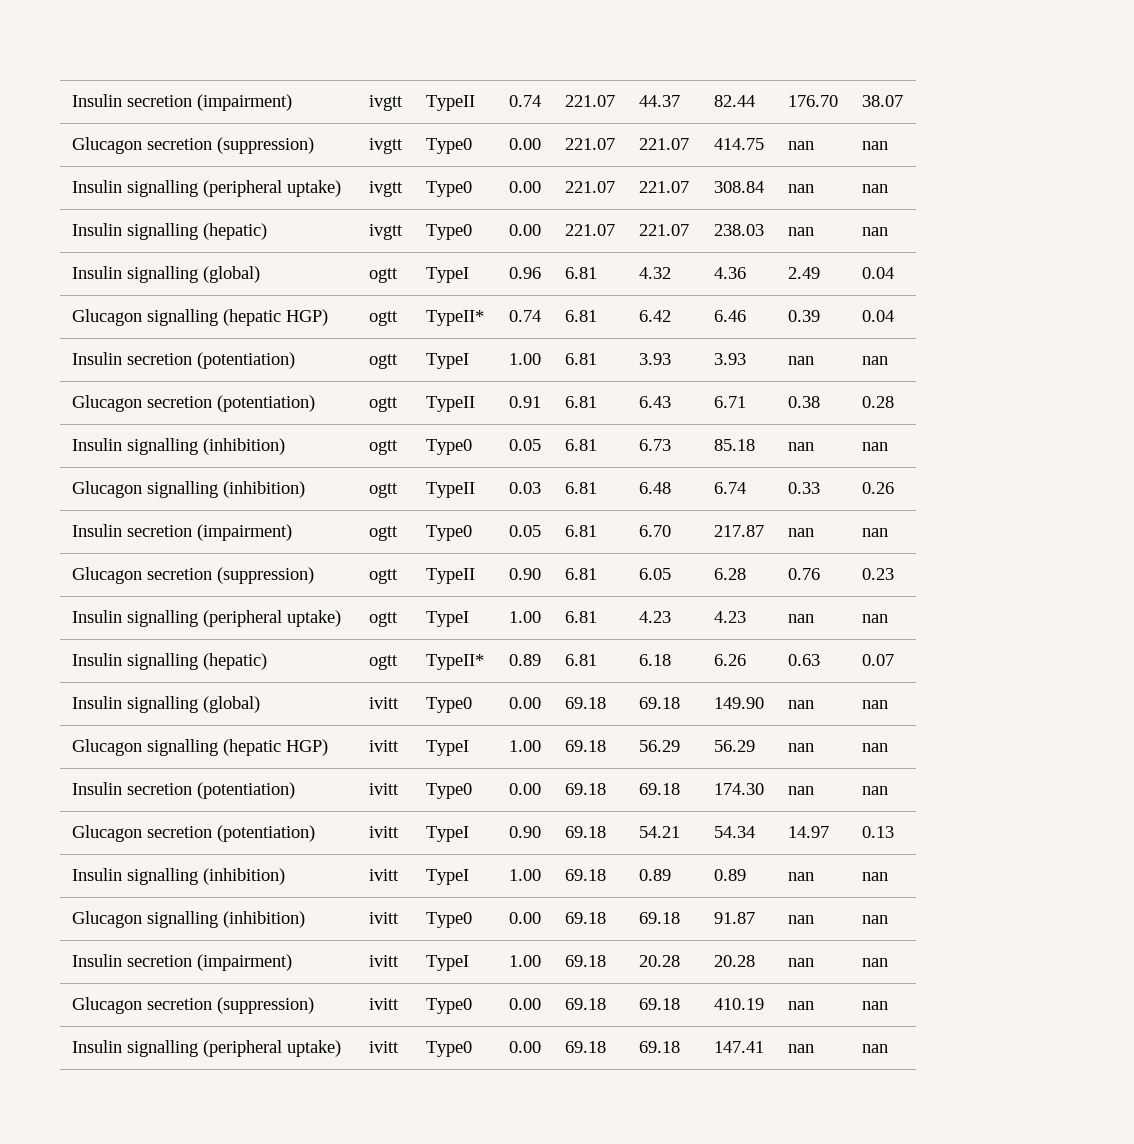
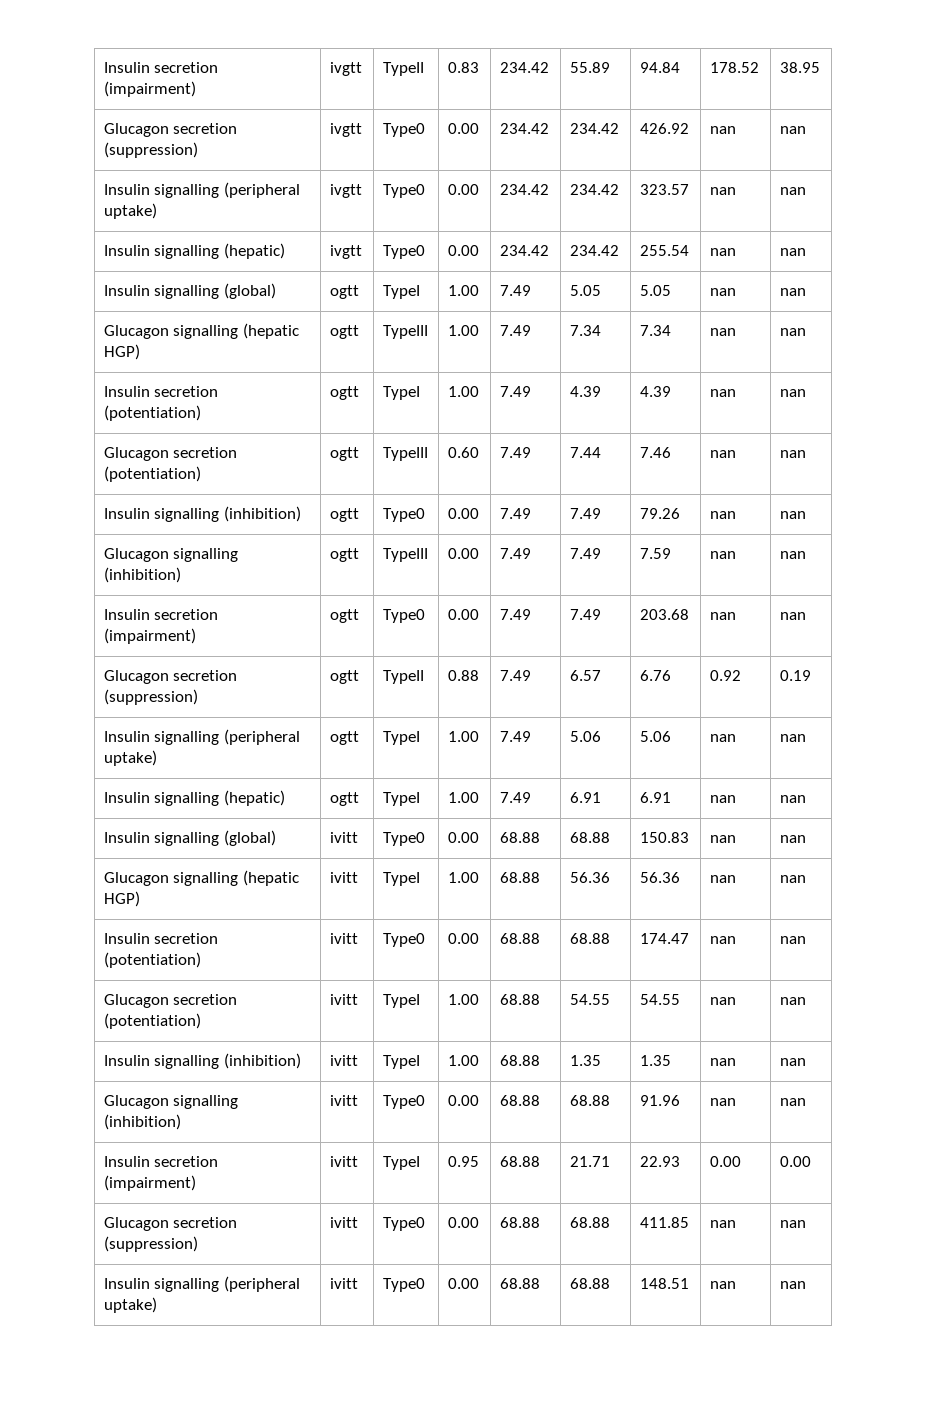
[508,95,541,107] [564,95,615,107] [638,95,680,107] [713,95,755,107] [787,95,838,107] [861,95,903,107] 0.74 | 221.07 | 44.37 | 82.44 | 176.70 | 38.07 -> [447,62,479,73] [499,62,549,73] [569,62,610,73] [639,62,680,73] [709,62,759,73] [779,62,820,73] 0.83 | 234.42 | 55.89 | 94.84 | 178.52 | 38.95
[564,138,615,150] [638,138,689,150] [713,138,764,150] 221.07 | 221.07 | 414.75 -> [499,123,549,134] [569,123,619,134] [639,123,689,134] 234.42 | 234.42 | 426.92
[564,181,615,193] [638,181,689,193] [713,181,764,193] 221.07 | 221.07 | 308.84 -> [499,184,549,195] [569,184,619,195] [639,184,689,195] 234.42 | 234.42 | 323.57
[564,224,615,236] [638,224,689,236] [713,224,764,236] 221.07 | 221.07 | 238.03 -> [499,245,549,256] [569,245,619,256] [639,245,689,256] 234.42 | 234.42 | 255.54
[508,267,541,279] [564,267,597,279] [638,267,671,279] [713,267,746,279] [787,267,820,279] [861,267,894,279] 0.96 | 6.81 | 4.32 | 4.36 | 2.49 | 0.04 -> [447,285,479,296] [499,285,531,296] [569,285,601,296] [639,285,671,296] [709,288,736,296] [779,288,806,296] 1.00 | 7.49 | 5.05 | 5.05 | nan | nan
[425,310,484,326] [508,310,541,322] [564,310,597,322] [638,310,671,322] [713,310,746,322] [787,310,820,322] [861,310,894,322] TypeII* | 0.74 | 6.81 | 6.42 | 6.46 | 0.39 | 0.04 -> [382,325,428,339] [447,325,479,336] [499,325,531,336] [569,325,601,336] [639,325,671,336] [709,328,736,336] [779,328,806,336] TypeIII | 1.00 | 7.49 | 7.34 | 7.34 | nan | nan
[564,353,597,365] [638,353,671,365] [713,353,746,365] 6.81 | 3.93 | 3.93 -> [499,386,531,397] [569,386,601,397] [639,386,671,397] 7.49 | 4.39 | 4.39
[425,396,475,412] [508,396,541,408] [564,396,597,408] [638,396,671,408] [713,396,746,408] [787,396,820,408] [861,396,894,408] TypeII | 0.91 | 6.81 | 6.43 | 6.71 | 0.38 | 0.28 -> [382,447,428,461] [447,447,479,458] [499,447,531,458] [569,447,601,458] [639,447,671,458] [709,450,736,458] [779,450,806,458] TypeIII | 0.60 | 7.49 | 7.44 | 7.46 | nan | nan
[508,439,541,451] [564,439,597,451] [638,439,671,451] [713,439,755,451] 0.05 | 6.81 | 6.73 | 85.18 -> [447,508,479,519] [499,508,531,519] [569,508,601,519] [639,508,680,519] 0.00 | 7.49 | 7.49 | 79.26
[425,482,475,498] [508,482,541,494] [564,482,597,494] [638,482,671,494] [713,482,746,494] [787,482,820,494] [861,482,894,494] TypeII | 0.03 | 6.81 | 6.48 | 6.74 | 0.33 | 0.26 -> [382,548,428,562] [447,548,479,559] [499,548,531,559] [569,548,601,559] [639,548,671,559] [709,551,736,559] [779,551,806,559] TypeIII | 0.00 | 7.49 | 7.49 | 7.59 | nan | nan
[508,525,541,537] [564,525,597,537] [638,525,671,537] [713,525,764,537] 0.05 | 6.81 | 6.70 | 217.87 -> [447,609,479,620] [499,609,531,620] [569,609,601,620] [639,609,689,620] 0.00 | 7.49 | 7.49 | 203.68
[508,568,541,580] [564,568,597,580] [638,568,671,580] [713,568,746,580] [787,568,820,580] [861,568,894,580] 0.90 | 6.81 | 6.05 | 6.28 | 0.76 | 0.23 -> [447,670,479,681] [499,670,531,681] [569,670,601,681] [639,670,671,681] [709,670,741,681] [779,670,811,681] 0.88 | 7.49 | 6.57 | 6.76 | 0.92 | 0.19
[564,611,597,623] [638,611,671,623] [713,611,746,623] 6.81 | 4.23 | 4.23 -> [499,731,531,742] [569,731,601,742] [639,731,671,742] 7.49 | 5.06 | 5.06
[425,654,484,670] [508,654,541,666] [564,654,597,666] [638,654,671,666] [713,654,746,666] [787,654,820,666] [861,654,894,666] TypeII* | 0.89 | 6.81 | 6.18 | 6.26 | 0.63 | 0.07 -> [382,792,420,806] [447,792,479,803] [499,792,531,803] [569,792,601,803] [639,792,671,803] [709,795,736,803] [779,795,806,803] TypeI | 1.00 | 7.49 | 6.91 | 6.91 | nan | nan
[564,697,606,709] [638,697,680,709] [713,697,764,709] 69.18 | 69.18 | 149.90 -> [499,832,540,843] [569,832,610,843] [639,832,689,843] 68.88 | 68.88 | 150.83
[564,740,606,752] [638,740,680,752] [713,740,755,752] 69.18 | 56.29 | 56.29 -> [499,872,540,883] [569,872,610,883] [639,872,680,883] 68.88 | 56.36 | 56.36
[564,783,606,795] [638,783,680,795] [713,783,764,795] 69.18 | 69.18 | 174.30 -> [499,933,540,944] [569,933,610,944] [639,933,689,944] 68.88 | 68.88 | 174.47
[508,826,541,838] [564,826,606,838] [638,826,680,838] [713,826,755,838] [787,826,829,838] [861,826,894,838] 0.90 | 69.18 | 54.21 | 54.34 | 14.97 | 0.13 -> [447,994,479,1005] [499,994,540,1005] [569,994,610,1005] [639,994,680,1005] [709,997,736,1005] [779,997,806,1005] 1.00 | 68.88 | 54.55 | 54.55 | nan | nan
[564,869,606,881] [638,869,671,881] [713,869,746,881] 69.18 | 0.89 | 0.89 -> [499,1055,540,1066] [569,1055,601,1066] [639,1055,671,1066] 68.88 | 1.35 | 1.35
[564,912,606,924] [638,912,680,924] [713,912,755,924] 69.18 | 69.18 | 91.87 -> [499,1095,540,1106] [569,1095,610,1106] [639,1095,680,1106] 68.88 | 68.88 | 91.96
[508,955,541,967] [564,955,606,967] [638,955,680,967] [713,955,755,967] [787,958,814,967] [861,958,888,967] 1.00 | 69.18 | 20.28 | 20.28 | nan | nan -> [447,1156,479,1167] [499,1156,540,1167] [569,1156,610,1167] [639,1156,680,1167] [709,1156,741,1167] [779,1156,811,1167] 0.95 | 68.88 | 21.71 | 22.93 | 0.00 | 0.00
[564,998,606,1010] [638,998,680,1010] [713,998,764,1010] 69.18 | 69.18 | 410.19 -> [499,1217,540,1228] [569,1217,610,1228] [639,1217,689,1228] 68.88 | 68.88 | 411.85
[564,1041,606,1053] [638,1041,680,1053] [713,1041,764,1053] 69.18 | 69.18 | 147.41 -> [499,1278,540,1289] [569,1278,610,1289] [639,1278,689,1289] 68.88 | 68.88 | 148.51

